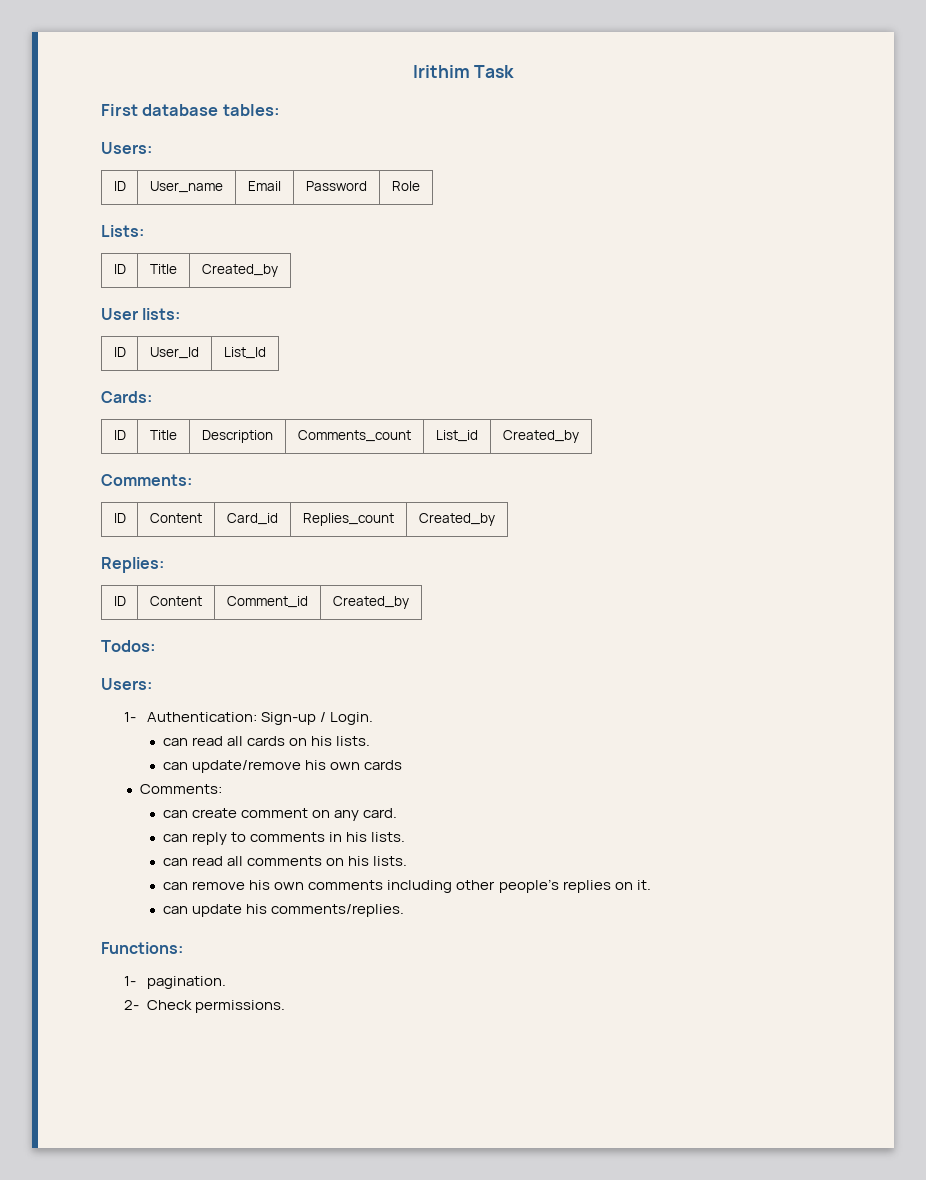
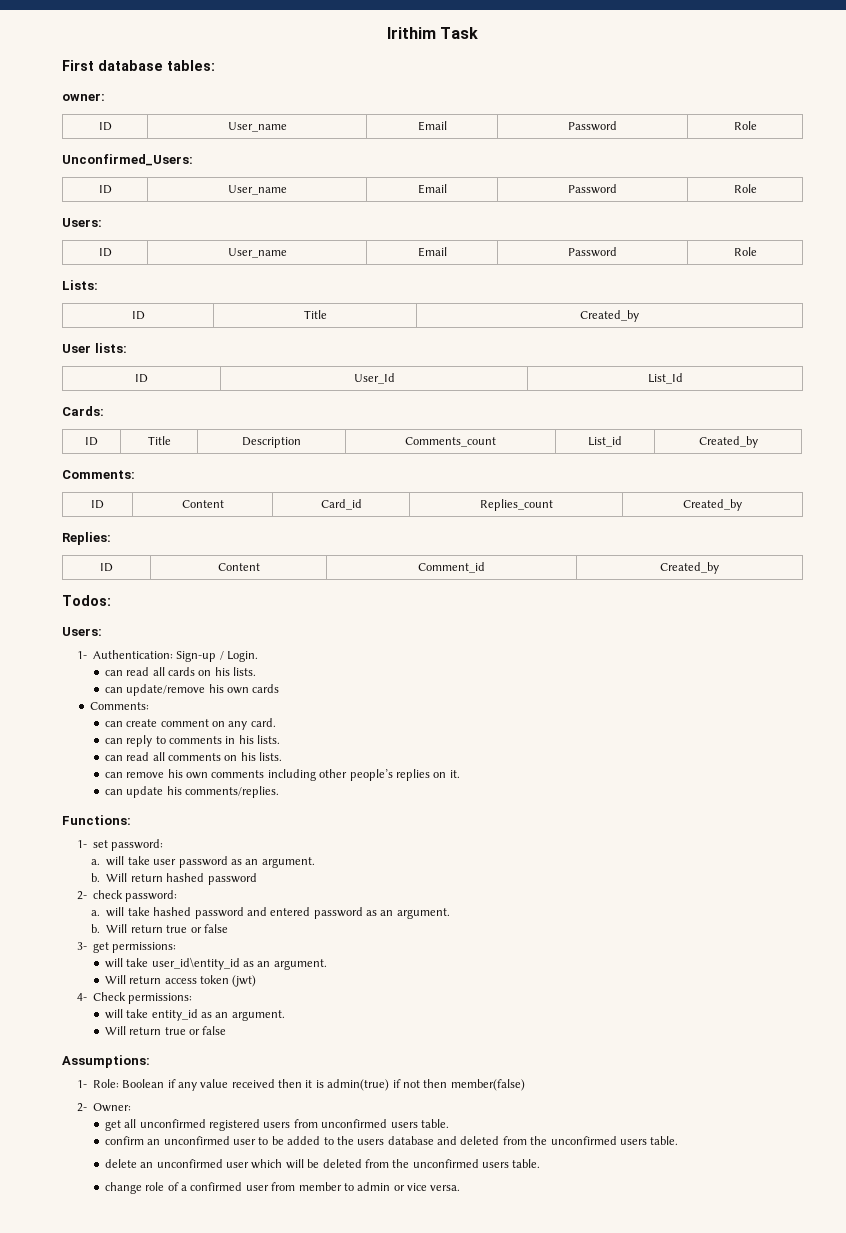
(280, 110) none -> [62,93,105,101] [98,122,112,131] [227,122,287,132] [417,121,447,131] [568,121,617,131] [733,121,757,130] [62,154,193,166] [98,185,112,194] [227,185,287,195] [417,184,447,194] [568,184,617,194] [733,184,757,193] // owner: // ID | User_name | Email | Password | Role // Unconfirmed_Users: // ID | User_name | Email | Password | Role
[146,976,226,989] [123,1000,285,1013] pagination. // 2- Check permissions. -> [92,839,164,851] [91,856,315,868] [91,873,257,885] [76,890,178,902] [91,907,450,919] [91,924,228,933] [76,942,177,953] [104,957,327,970] [104,975,257,987] [76,992,193,1004] [104,1009,285,1021] [104,1026,227,1035] [62,1055,150,1068] [76,1079,525,1091] [76,1103,131,1112] [104,1119,449,1131] [104,1136,679,1145] [104,1159,541,1169] [104,1182,461,1194] set password: // a. will take user password as an argument. // b. Will return hashed password // 2- check password: // a. will take hashed password and entered password as an argument. // b. Will return true or false // 3- get permissions: // will take user_id\entity_id as an argument. // Will return access token (jwt) // 4- Check permissions: // will take entity_id as an argument. // Will return true or false // Assumptions: // 1- Role: Boolean if any value received then it is admin(true) if not then member(false) // 2- Owner: // get all unconfirmed registered users from unconfirmed users table. // confirm an unconfirmed user to be added to the users database and deleted from the unconfirmed users table. // delete an unconfirmed user which will be deleted from the unconfirmed users table. // change role of a confirmed user from member to admin or vice versa.

